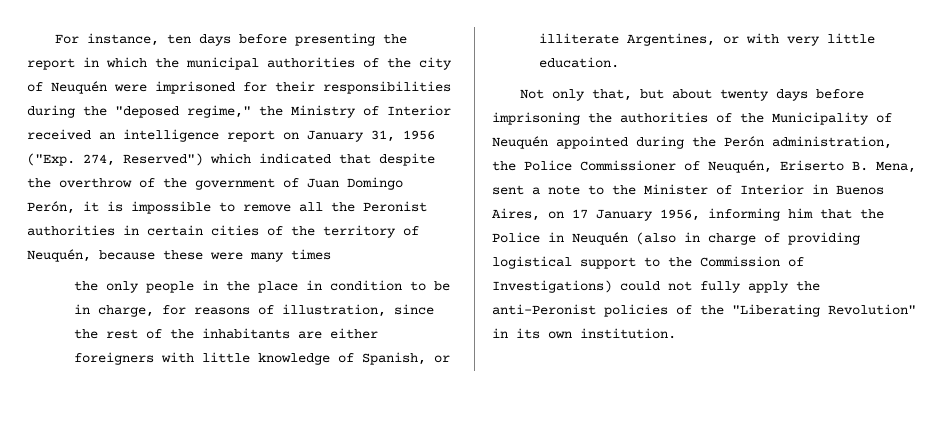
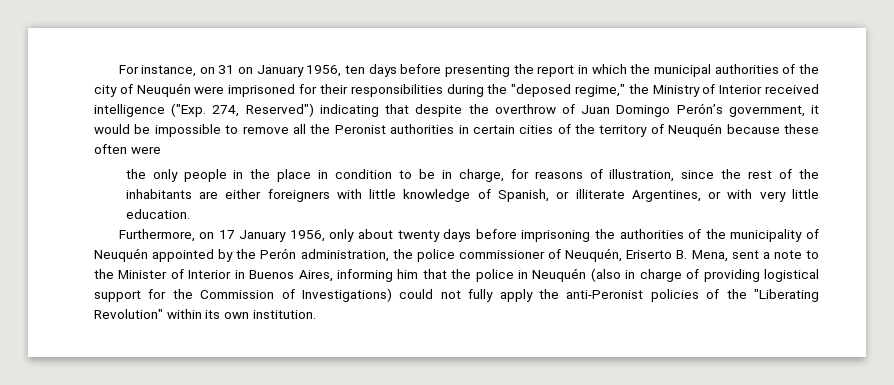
(159, 39) none -> [199,65,342,77] on 31 on January 1956,
[99,129,435,142] an intelligence report on January 31, 1956 -> [94,104,165,117] intelligence
[210,153,331,164] which indicated -> [319,104,379,117] indicating
[163,177,403,190] [27,201,123,214] the government of Juan Domingo Perón, it is -> [581,103,819,117] [94,124,151,134] Juan Domingo Perón’s government, it would be
[27,249,91,262] Neuquén, -> [668,123,723,137] Neuquén
[210,249,331,262] were many times -> [94,144,161,154] often were
[519,89,664,101] Not only that, but -> [118,229,355,242] Furthermore, on 17 January 1956, only
[772,112,869,125] Municipality -> [730,229,803,242] municipality
[636,136,684,149] during -> [218,249,234,262] by
[524,160,676,171] Police Commissioner -> [416,249,545,262] police commissioner
[548,209,700,221] on 17 January 1956, -> (333, 276) none
[492,232,540,243] Police -> [475,269,514,282] police
[644,257,660,267] to -> [148,289,167,299] for
[492,328,508,338] in -> [166,309,202,319] within

